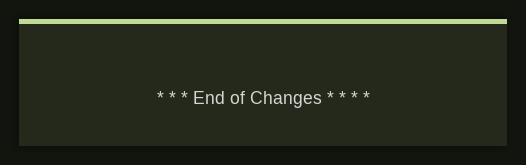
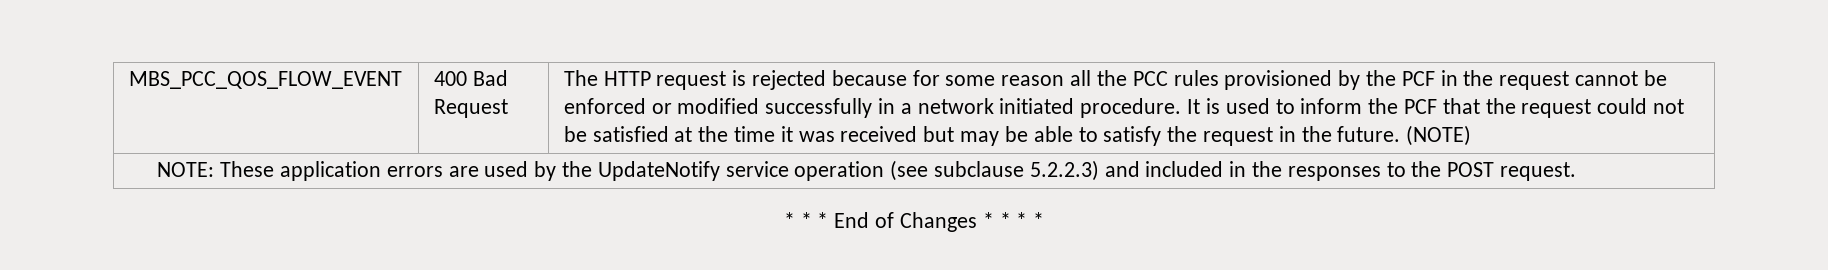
(156, 97) none -> [128,71,402,89] [433,70,508,86] [433,99,508,118] [563,70,1667,90] [563,98,1684,118] [563,125,1472,146] [157,160,1577,181] MBS_PCC_QOS_FLOW_EVENT | 400 Bad Request | The HTTP request is rejected because for some reason all the PCC rules provisioned by the PCF in the request cannot be enforced or modified successfully in a network initiated procedure. It is used to inform the PCF that the request could not be satisfied at the time it was received but may be able to satisfy the request in the future. (NOTE) // NOTE: These application errors are used by the UpdateNotify service operation (see subclause 5.2.2.3) and included in the responses to the POST request. //

